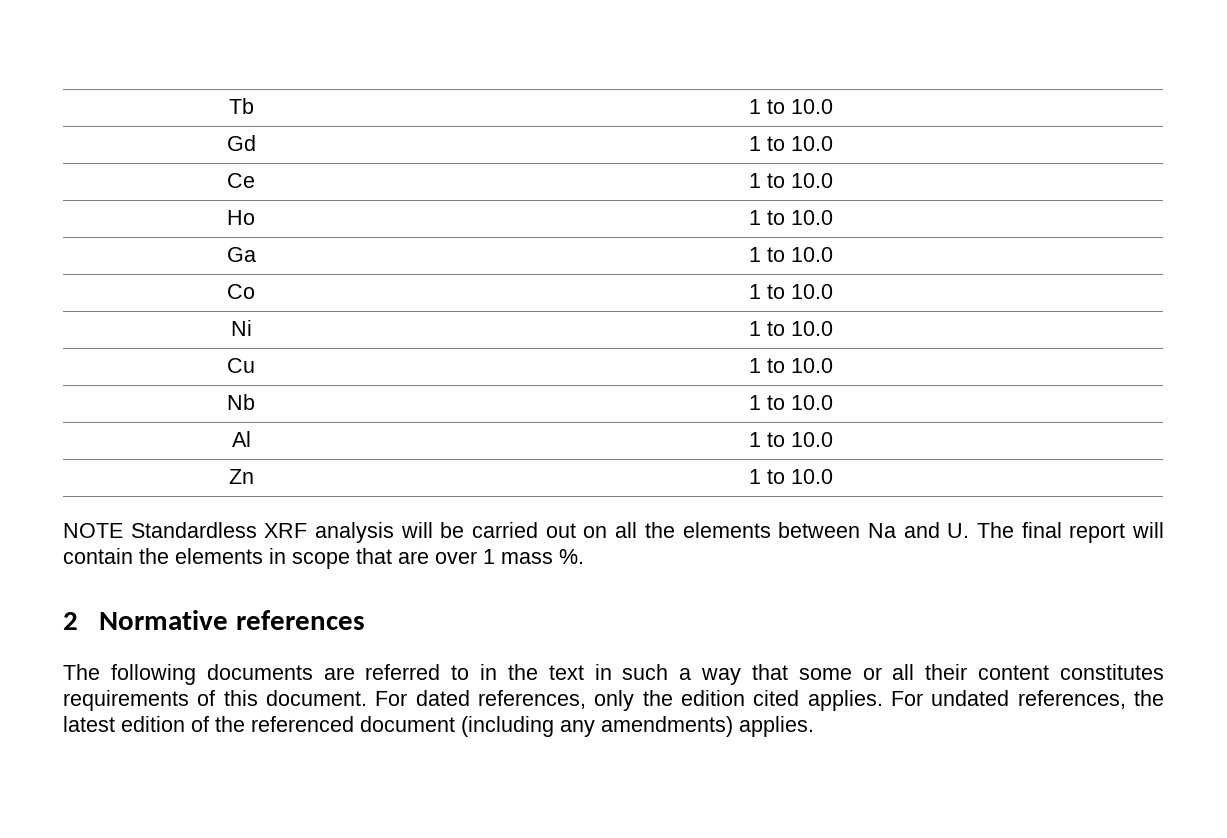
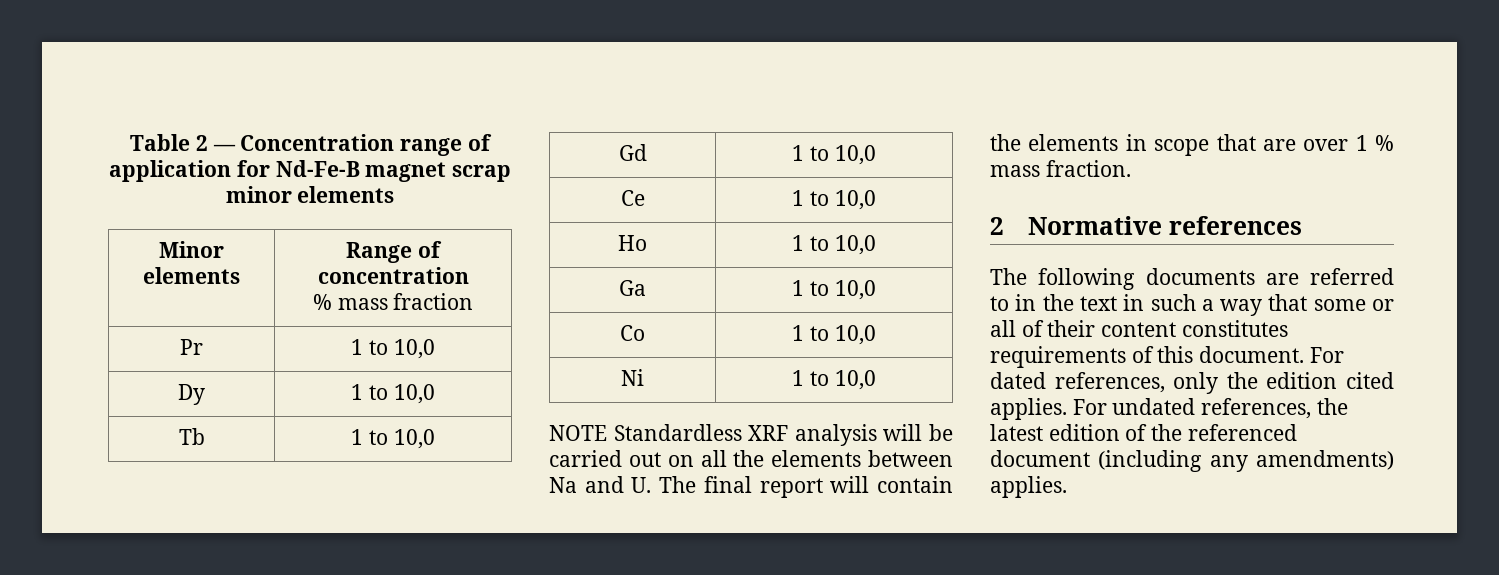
(228, 106) none -> [130,134,492,156] [109,160,511,182] [225,186,395,203] [159,241,224,258] [143,267,240,284] [346,241,442,263] [317,267,469,284] [312,293,474,310] [180,339,203,355] [351,339,435,359] [178,384,205,405] [351,384,435,404] Table 2 — Concentration range of application for Nd-Fe-B magnet scrap minor elements // Minor elements | Range of concentration // % mass fraction // Pr | 1 to 10,0 // Dy | 1 to 10,0 //
[790,99,833,114] 10.0 -> [393,429,435,449] 10,0
[790,136,833,151] 10.0 -> [834,145,876,165] 10,0
[790,173,833,188] 10.0 -> [834,190,876,210] 10,0
[790,210,833,225] 10.0 -> [834,235,876,255] 10,0
[790,247,833,262] 10.0 -> [834,280,876,300] 10,0
[790,284,833,299] 10.0 -> [834,325,876,345] 10,0
[790,321,833,336] [227,358,255,373] [748,358,833,373] [227,394,255,410] [748,395,833,410] [231,431,251,447] [748,432,833,447] [228,469,254,484] [748,469,833,484] 10.0 // Cu | 1 to 10.0 // Nb | 1 to 10.0 // Al | 1 to 10.0 // Zn | 1 to 10.0 -> [834,370,876,390] 10,0
[501,549,584,564] mass %. -> [1375,135,1394,151] [990,160,1131,177] % mass fraction.
(915, 672) none -> [1021,320,1044,337] of

